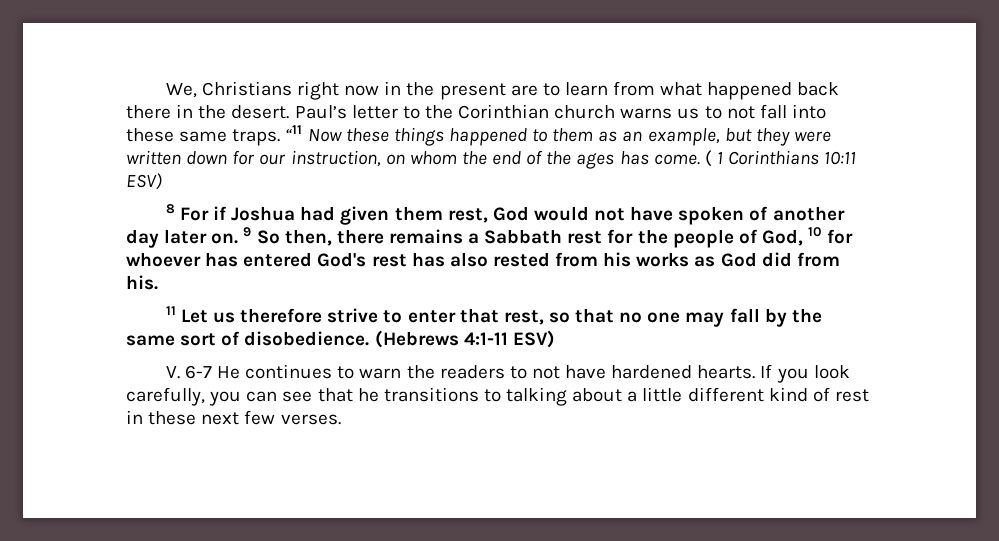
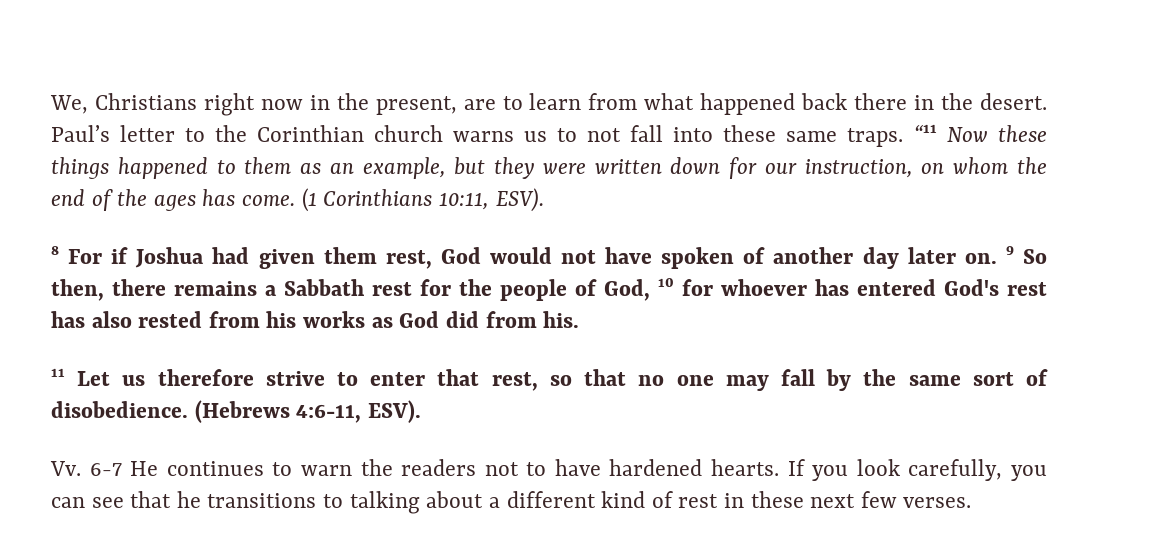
[439,83,506,100] present -> [375,96,457,115] present,
[704,150,857,167] [126,173,162,190] ( 1 Corinthians 10:11 ESV) -> [301,188,544,212] (1 Corinthians 10:11, ESV).
[463,330,555,348] [165,366,180,379] 4:1-11 ESV) // V. -> [296,400,421,423] [50,461,81,476] 4:6-11, ESV). // Vv.
[509,366,560,379] to not -> [484,462,547,476] not to
[642,387,683,402] little -> (500, 502) none

